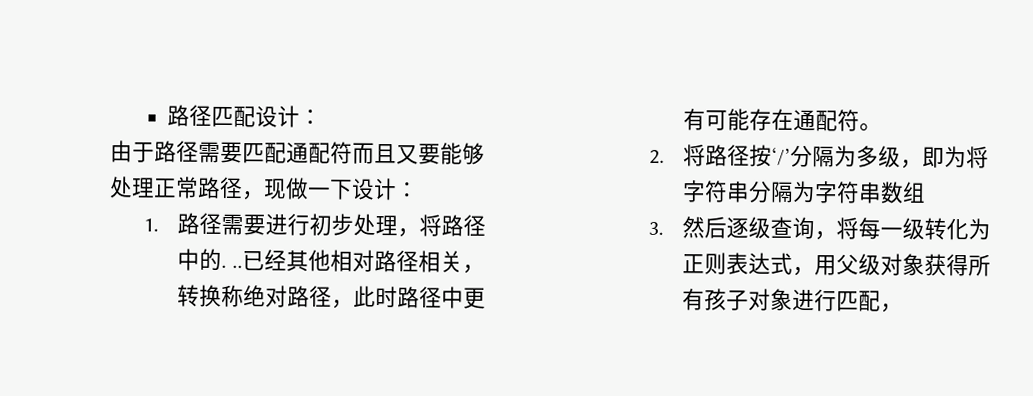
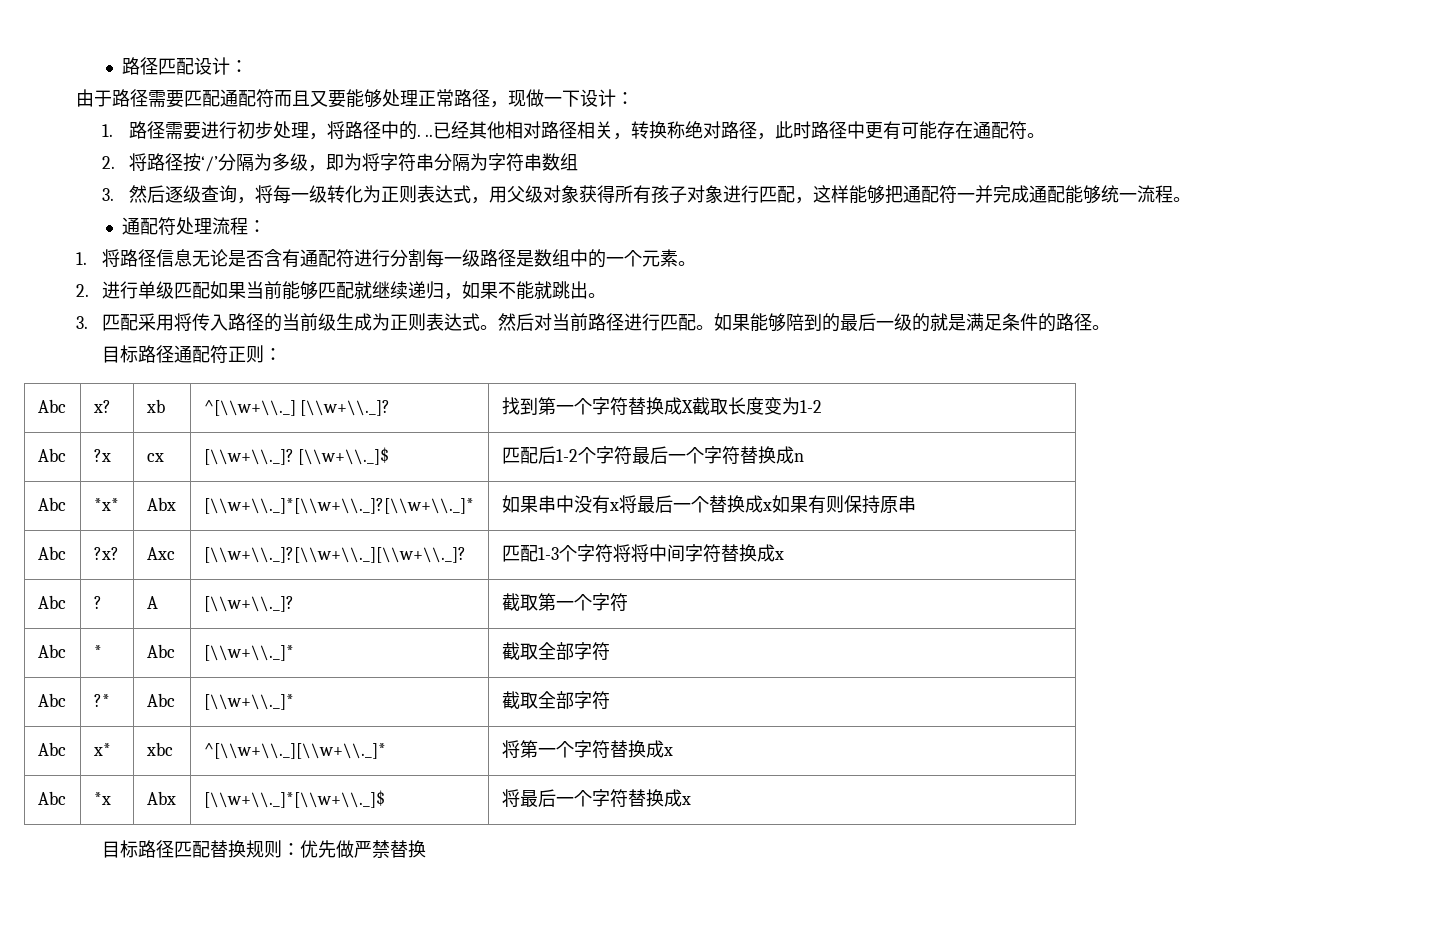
(903, 308) none -> [812,185,1191,204] [122,217,267,236] [76,249,697,268] [76,281,607,300] [76,313,1111,332] [102,345,283,364] [37,399,66,413] [92,400,111,413] [145,399,165,413] [203,400,391,416] [501,397,822,416] [37,448,66,462] [93,449,111,462] [146,453,164,462] [203,447,390,465] [501,446,804,465] [37,497,66,511] [93,498,119,511] [146,497,176,511] [203,498,474,514] [501,495,916,514] [37,546,66,560] [93,547,119,560] [146,547,175,560] [203,547,466,563] [501,544,784,563] [37,595,66,609] [93,596,102,609] [146,596,158,609] [203,596,294,612] [501,593,628,612] [37,644,66,658] [93,645,102,658] [146,644,175,658] [203,645,294,661] [501,642,610,661] [37,693,66,707] [93,694,110,707] [146,693,175,707] [203,694,294,710] [501,691,610,710] [37,742,66,756] [92,743,111,756] [145,742,173,756] [203,743,386,759] [501,740,673,759] [37,791,66,805] [93,792,111,805] [146,791,176,805] [203,790,385,808] [501,789,691,808] [102,840,427,858] 这样能够把通配符一并完成通配能够统一流程。 // 通配符处理流程： // 1.将路径信息无论是否含有通配符进行分割每一级路径是数组中的一个元素。 // 2.进行单级匹配如果当前能够匹配就继续递归，如果不能就跳出。 // 3.匹配采用将传入路径的当前级生成为正则表达式。然后对当前路径进行匹配。如果能够陪到的最后一级的就是满足条件的路径。 // 目标路径通配符正则： // Abc | x? | xb | ^[\\w+\\._] [\\w+\\._]? | 找到第一个字符替换成X截取长度变为1-2 // Abc | ?x | cx | [\\w+\\._]? [\\w+\\._]$ | 匹配后1-2个字符最后一个字符替换成n // Abc | *x* | Abx | [\\w+\\._]*[\\w+\\._]?[\\w+\\._]* | 如果串中没有x将最后一个替换成x如果有则保持原串 // Abc | ?x? | Axc | [\\w+\\._]?[\\w+\\._][\\w+\\._]? | 匹配1-3个字符将将中间字符替换成x // Abc | ? | A | [\\w+\\._]? | 截取第一个字符 // Abc | * | Abc | [\\w+\\._]* | 截取全部字符 // Abc | ?* | Abc | [\\w+\\._]* | 截取全部字符 // Abc | x* | xbc | ^[\\w+\\._][\\w+\\._]* | 将第一个字符替换成x // Abc | *x | Abx | [\\w+\\._]*[\\w+\\._]$ | 将最后一个字符替换成x // 目标路径匹配替换规则：优先做严禁替换

